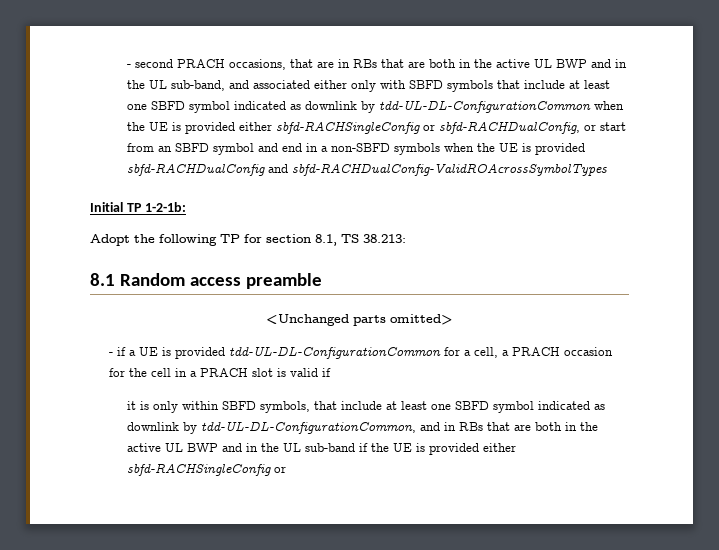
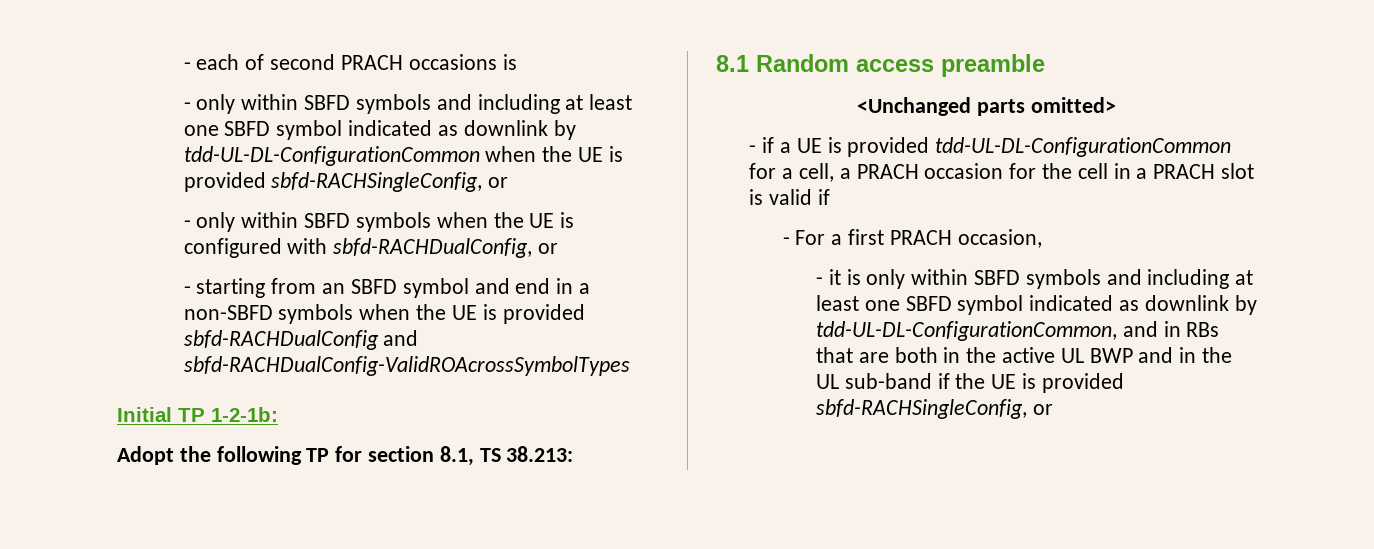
[127,59,628,70] [127,80,566,92] - second PRACH occasions, that are in RBs that are both in the active UL BWP and in the UL sub-band, and associated either only with SBFD symbols that include -> [183,54,517,70] [183,94,560,114] - each of second PRACH occasions is // - only within SBFD symbols and including
[239,121,436,134] either sbfd-RACHSingleConfig or -> [271,172,509,192] [183,212,575,232] [183,238,328,258] sbfd-RACHSingleConfig, or // - only within SBFD symbols when the UE is configured with
[600,122,627,131] start -> [183,278,266,298] // - starting
(331, 372) none -> [782,229,1042,248] [816,277,824,285] - For a first PRACH occasion, // -
[260,401,383,413] symbols, that include -> [1025,269,1230,289] symbols and including
[483,443,517,452] [127,463,272,476] either sbfd-RACHSingleConfig -> [816,399,1028,419] sbfd-RACHSingleConfig,

